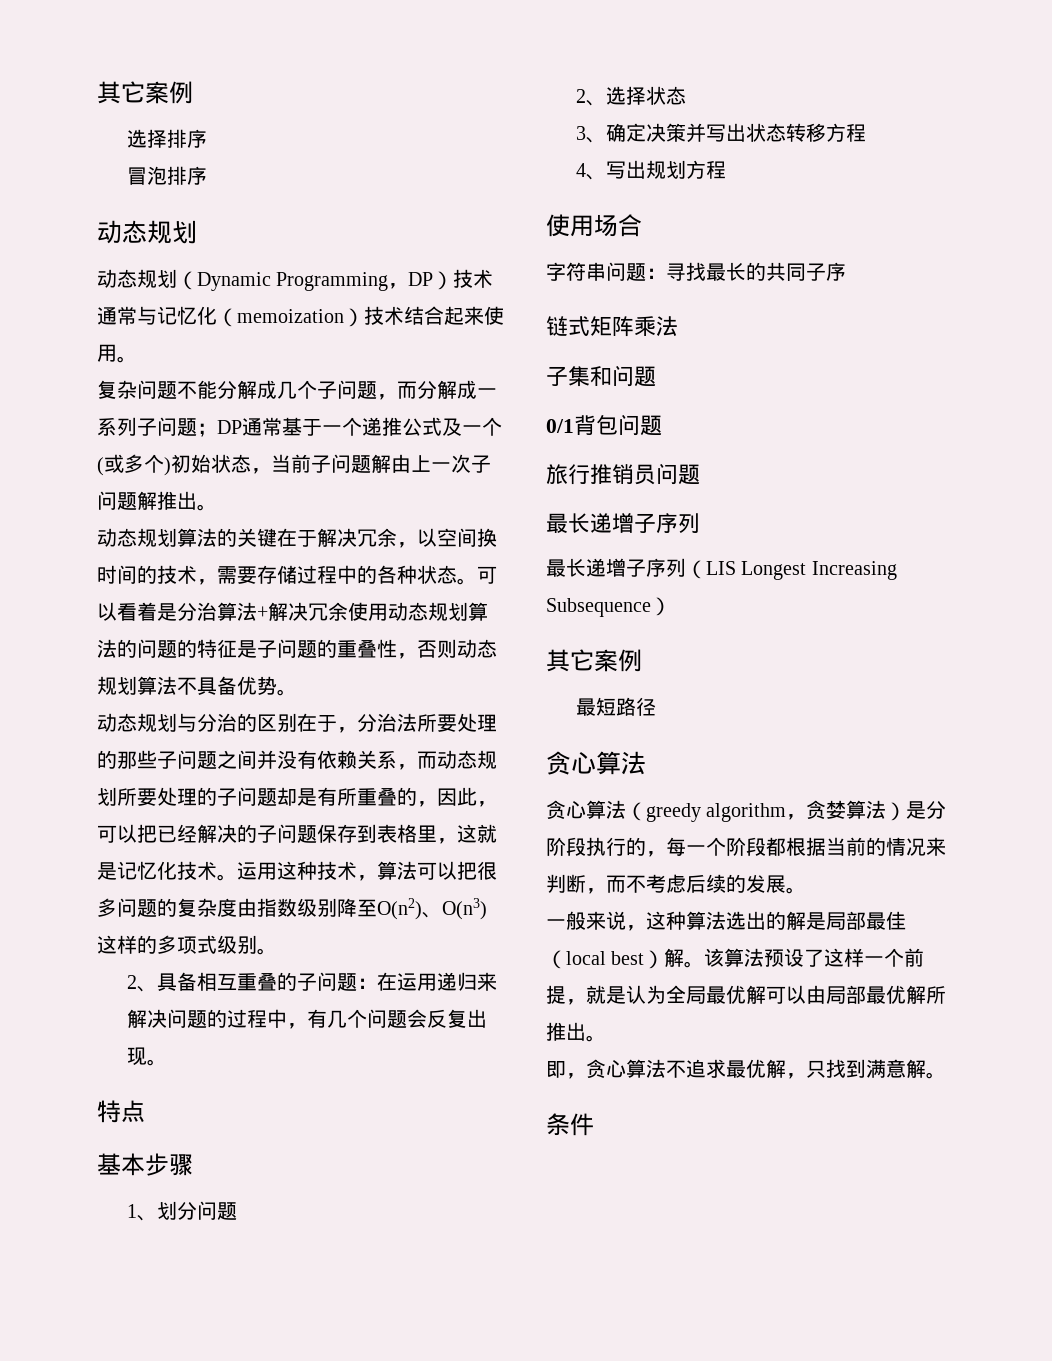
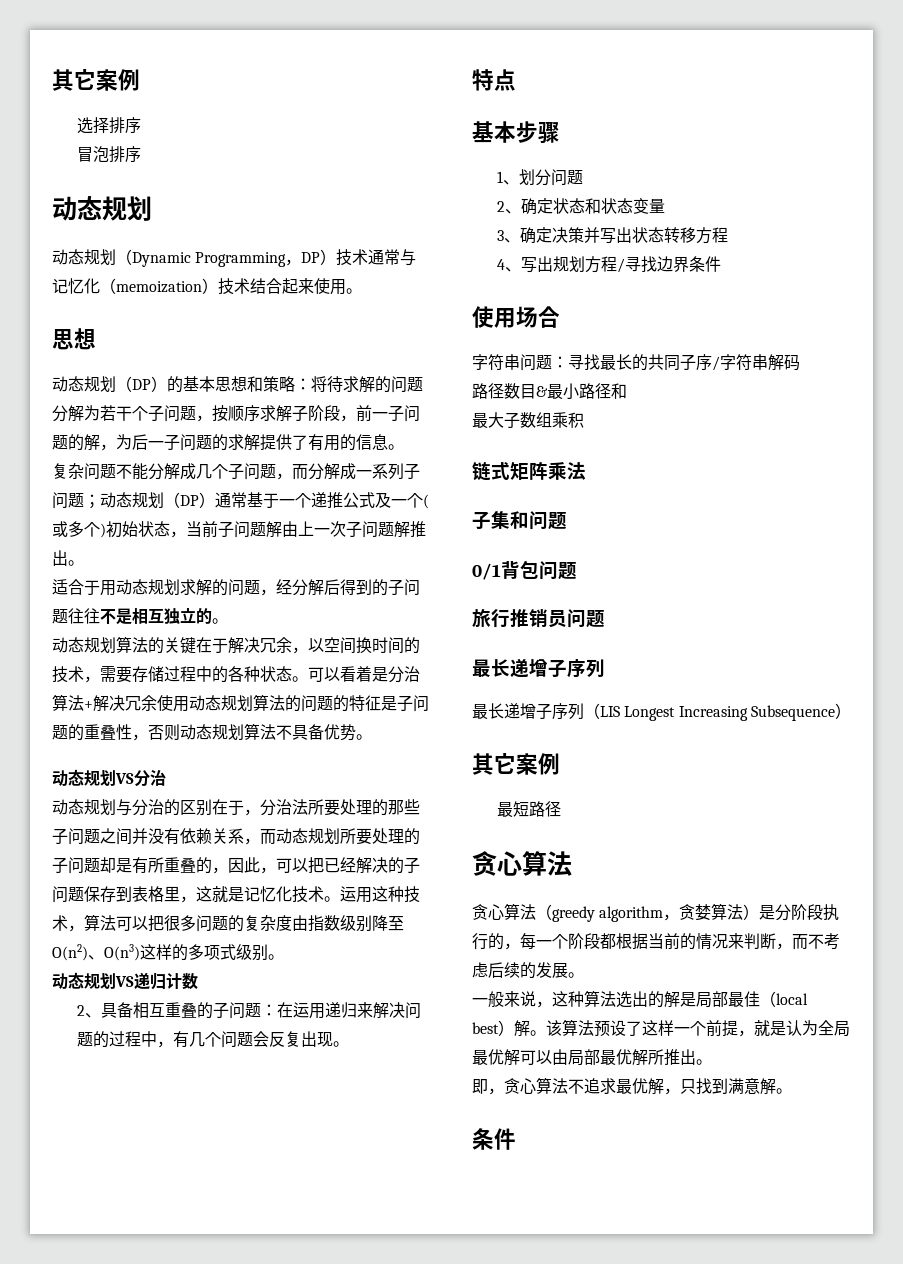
(137, 359) none -> [52,328,96,350] [52,376,423,393] [52,405,420,422] [52,434,404,451] // 思想 // 动态规划（DP）的基本思想和策略：将待求解的问题分解为若干个子问题，按顺序求解子阶段，前一子问题的解，为后一子问题的求解提供了有用的信息。
[217,420,242,434] DP -> [100,492,215,508] 动态规划（DP）
(217, 507) none -> [52,579,420,596] [52,608,228,625] // 适合于用动态规划求解的问题，经分解后得到的子问题往往不是相互独立的。
(297, 692) none -> [52,769,166,787] // 动态规划VS分治
(277, 951) none -> [52,972,198,990] // 动态规划VS递归计数
[606,86,687,105] 选择状态 -> [520,198,665,215] 确定状态和状态变量
(727, 169) none -> [616,256,721,273] /寻找边界条件
(846, 271) none -> [712,354,800,371] [472,383,627,400] [472,412,584,429] /字符串解码 // 路径数目&最小路径和 // 最大子数组乘积

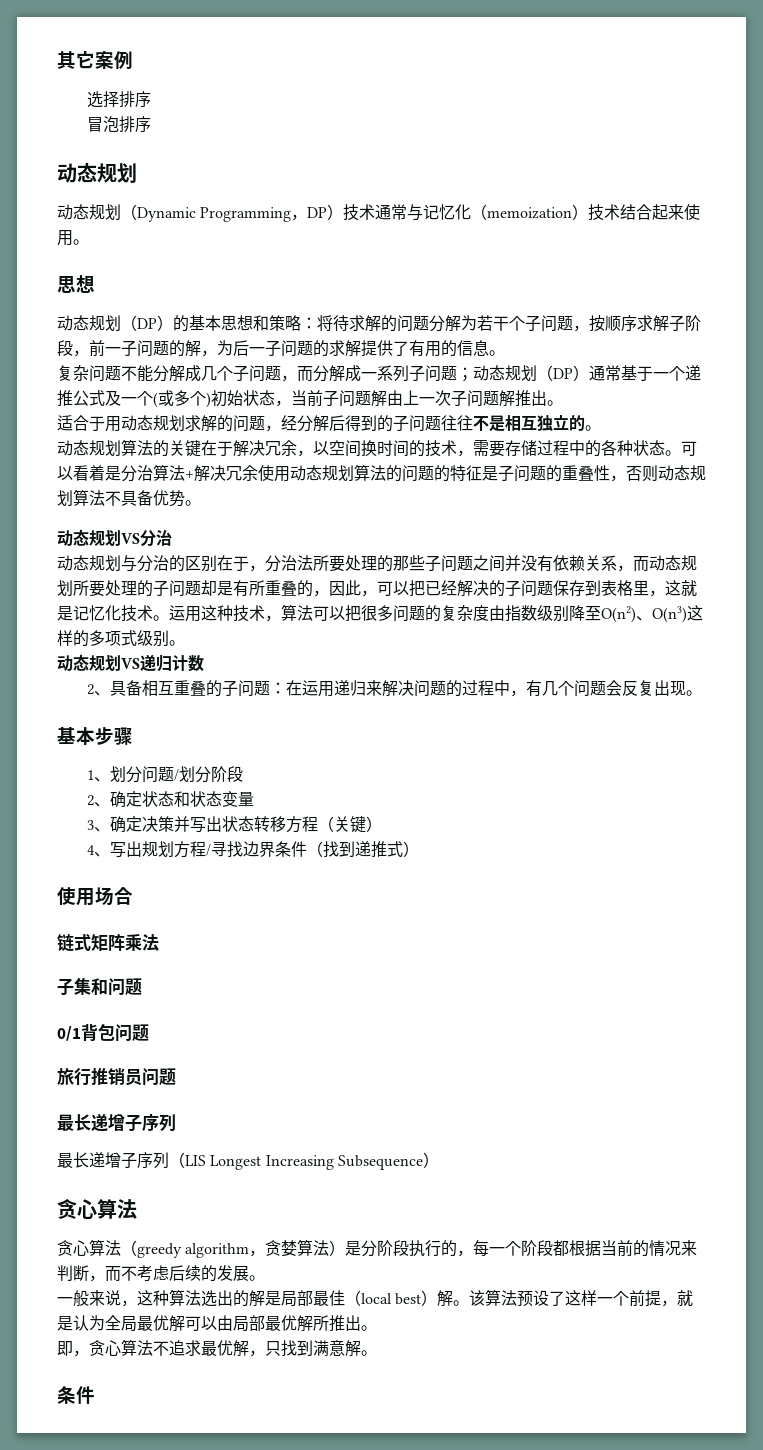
[472,69,516,91] // 特点 -> (702, 693) none
(583, 177) none -> [173,766,243,783] /划分阶段
(728, 235) none -> [317,816,382,833] （关键）
(721, 264) none -> [306,841,419,858] （找到递推式）
[472,354,800,371] [472,383,627,400] [472,412,584,429] // 字符串问题：寻找最长的共同子序/字符串解码 // 路径数目&最小路径和 // 最大子数组乘积 -> (133, 896) none
[472,753,560,775] [496,801,561,817] // 其它案例 // 最短路径 -> (439, 1160) none

